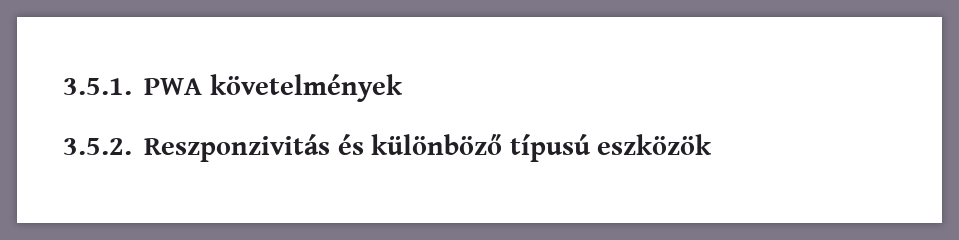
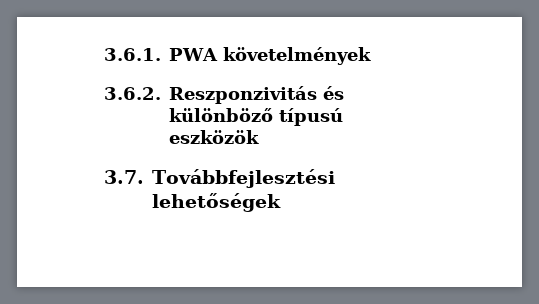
[63,78,132,95] 3.5.1. -> [104,48,161,61] 3.6.1.
[63,138,132,155] 3.5.2. -> [104,87,161,100] 3.6.2.
(713, 144) none -> [104,169,335,188] [152,193,281,212] // 3.7. Továbbfejlesztési lehetőségek

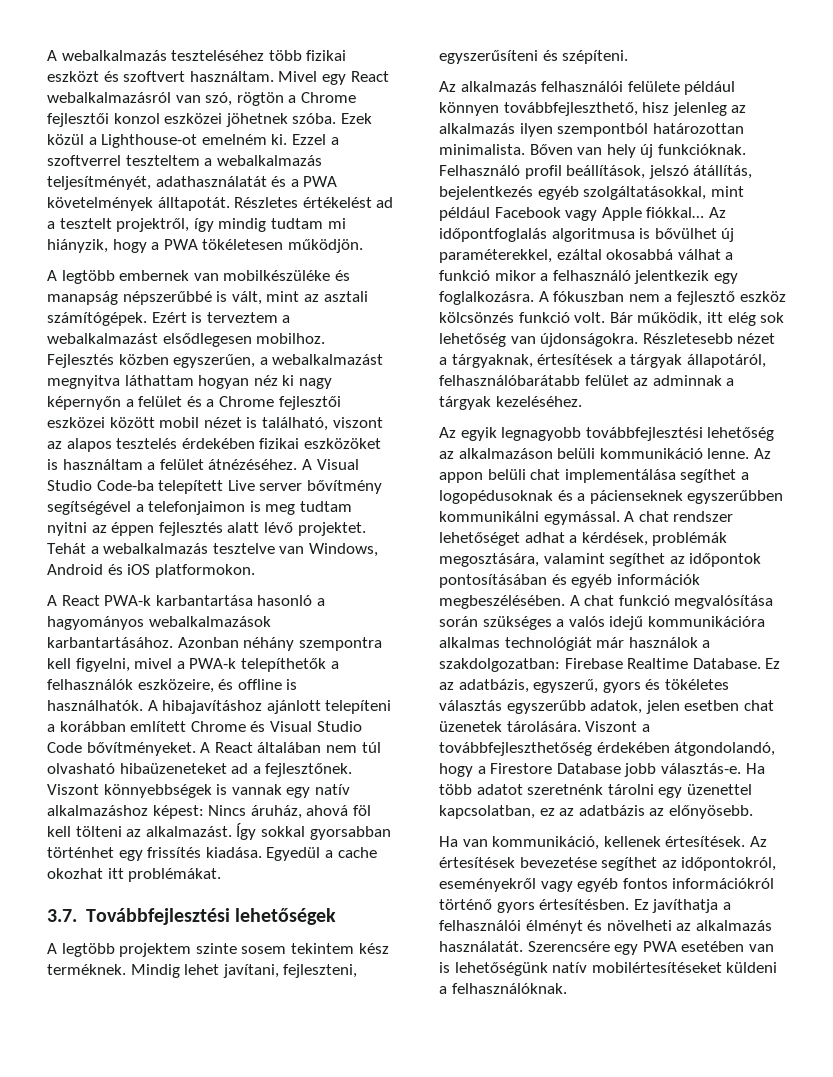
[104,47,371,65] [104,86,344,104] [169,108,343,126] [169,130,259,144] [104,169,335,188] [152,193,281,212] 3.6.1. PWA követelmények // 3.6.2. Reszponzivitás és különböző típusú eszközök // 3.7. Továbbfejlesztési lehetőségek -> [47,50,347,61] [47,71,389,85] [47,92,356,106] [47,113,372,127] [47,134,339,148] [47,155,322,166] [47,176,338,190] [47,197,394,211] [47,218,346,232] [47,239,363,253] [47,270,350,284] [47,291,368,305] [47,312,291,326] [47,333,326,347] [47,354,384,368] [47,375,332,389] [47,396,341,410] [47,417,383,431] [47,438,381,452] [47,459,359,470] [47,480,382,494] [47,501,352,515] [47,522,366,536] [47,543,378,557] [47,564,255,578] [47,595,325,606] [47,616,271,630] [47,637,382,651] [47,658,339,672] [47,679,298,693] [47,700,392,714] [47,721,362,732] [47,742,381,756] [47,763,353,777] [47,784,350,798] [47,805,371,819] [47,823,391,840] [47,847,377,861] [47,868,222,882] [47,908,336,925] [47,943,389,957] [47,964,358,978] [439,50,629,64] [439,81,736,95] [439,102,747,116] [439,123,744,137] [439,144,746,158] [439,165,753,179] [439,186,744,200] [439,207,726,221] [439,228,735,242] [439,249,734,263] [439,270,738,284] [439,291,786,305] [439,312,785,326] [439,333,776,347] [439,354,766,368] [439,375,735,386] [439,396,582,410] [439,427,775,441] [439,448,771,459] [439,469,749,483] [439,490,784,504] [439,511,734,525] [439,532,728,546] [439,553,762,567] [439,574,700,588] [439,595,774,609] [439,616,765,630] [439,637,711,651] [439,658,781,672] [439,679,729,693] [439,700,774,714] [439,721,650,732] [439,742,776,756] [439,763,765,777] [439,784,752,798] [439,805,753,819] [439,836,767,850] [439,857,777,871] [439,878,775,892] [439,899,731,913] [439,920,772,934] [439,941,774,955] [439,962,778,976] [439,983,567,994] A webalkalmazás teszteléséhez több fizikai eszközt és szoftvert használtam. Mivel egy React webalkalmazásról van szó, rögtön a Chrome fejlesztői konzol eszközei jöhetnek szóba. Ezek közül a Lighthouse-ot emelném ki. Ezzel a szoftverrel teszteltem a webalkalmazás teljesítményét, adathasználatát és a PWA követelmények álltapotát. Részletes értékelést ad a tesztelt projektről, így mindig tudtam mi hiányzik, hogy a PWA tökéletesen működjön. // A legtöbb embernek van mobilkészüléke és manapság népszerűbbé is vált, mint az asztali számítógépek. Ezért is terveztem a webalkalmazást elsődlegesen mobilhoz. Fejlesztés közben egyszerűen, a webalkalmazást megnyitva láthattam hogyan néz ki nagy képernyőn a felület és a Chrome fejlesztői eszközei között mobil nézet is található, viszont az alapos tesztelés érdekében fizikai eszközöket is használtam a felület átnézéséhez. A Visual Studio Code-ba telepített Live server bővítmény segítségével a telefonjaimon is meg tudtam nyitni az éppen fejlesztés alatt lévő projektet. Tehát a webalkalmazás tesztelve van Windows, Android és iOS platformokon. // A React PWA-k karbantartása hasonló a hagyományos webalkalmazások karbantartásához. Azonban néhány szempontra kell figyelni, mivel a PWA-k telepíthetők a felhasználók eszközeire, és offline is használhatók. A hibajavításhoz ajánlott telepíteni a korábban említett Chrome és Visual Studio Code bővítményeket. A React általában nem túl olvasható hibaüzeneteket ad a fejlesztőnek. Viszont könnyebbségek is vannak egy natív alkalmazáshoz képest: Nincs áruház, ahová föl kell tölteni az alkalmazást. Így sokkal gyorsabban történhet egy frissítés kiadása. Egyedül a cache okozhat itt problémákat. // 3.7. Továbbfejlesztési lehetőségek // A legtöbb projektem szinte sosem tekintem kész terméknek. Mindig lehet javítani, fejleszteni, egyszerűsíteni és szépíteni. // Az alkalmazás felhasználói felülete például könnyen továbbfejleszthető, hisz jelenleg az alkalmazás ilyen szempontból határozottan minimalista. Bőven van hely új funkcióknak. Felhasználó profil beállítások, jelszó átállítás, bejelentkezés egyéb szolgáltatásokkal, mint például Facebook vagy Apple fiókkal… Az időpontfoglalás algoritmusa is bővülhet új paraméterekkel, ezáltal okosabbá válhat a funkció mikor a felhasználó jelentkezik egy foglalkozásra. A fókuszban nem a fejlesztő eszköz kölcsönzés funkció volt. Bár működik, itt elég sok lehetőség van újdonságokra. Részletesebb nézet a tárgyaknak, értesítések a tárgyak állapotáról, felhasználóbarátabb felület az adminnak a tárgyak kezeléséhez. // Az egyik legnagyobb továbbfejlesztési lehetőség az alkalmazáson belüli kommunikáció lenne. Az appon belüli chat implementálása segíthet a logopédusoknak és a pácienseknek egyszerűbben kommunikálni egymással. A chat rendszer lehetőséget adhat a kérdések, problémák megosztására, valamint segíthet az időpontok pontosításában és egyéb információk megbeszélésében. A chat funkció megvalósítása során szükséges a valós idejű kommunikációra alkalmas technológiát már használok a szakdolgozatban: Firebase Realtime Database. Ez az adatbázis, egyszerű, gyors és tökéletes választás egyszerűbb adatok, jelen esetben chat üzenetek tárolására. Viszont a továbbfejleszthetőség érdekében átgondolandó, hogy a Firestore Database jobb választás-e. Ha több adatot szeretnénk tárolni egy üzenettel kapcsolatban, ez az adatbázis az előnyösebb. // Ha van kommunikáció, kellenek értesítések. Az értesítések bevezetése segíthet az időpontokról, eseményekről vagy egyéb fontos információkról történő gyors értesítésben. Ez javíthatja a felhasználói élményt és növelheti az alkalmazás használatát. Szerencsére egy PWA esetében van is lehetőségünk natív mobilértesítéseket küldeni a felhasználóknak.

